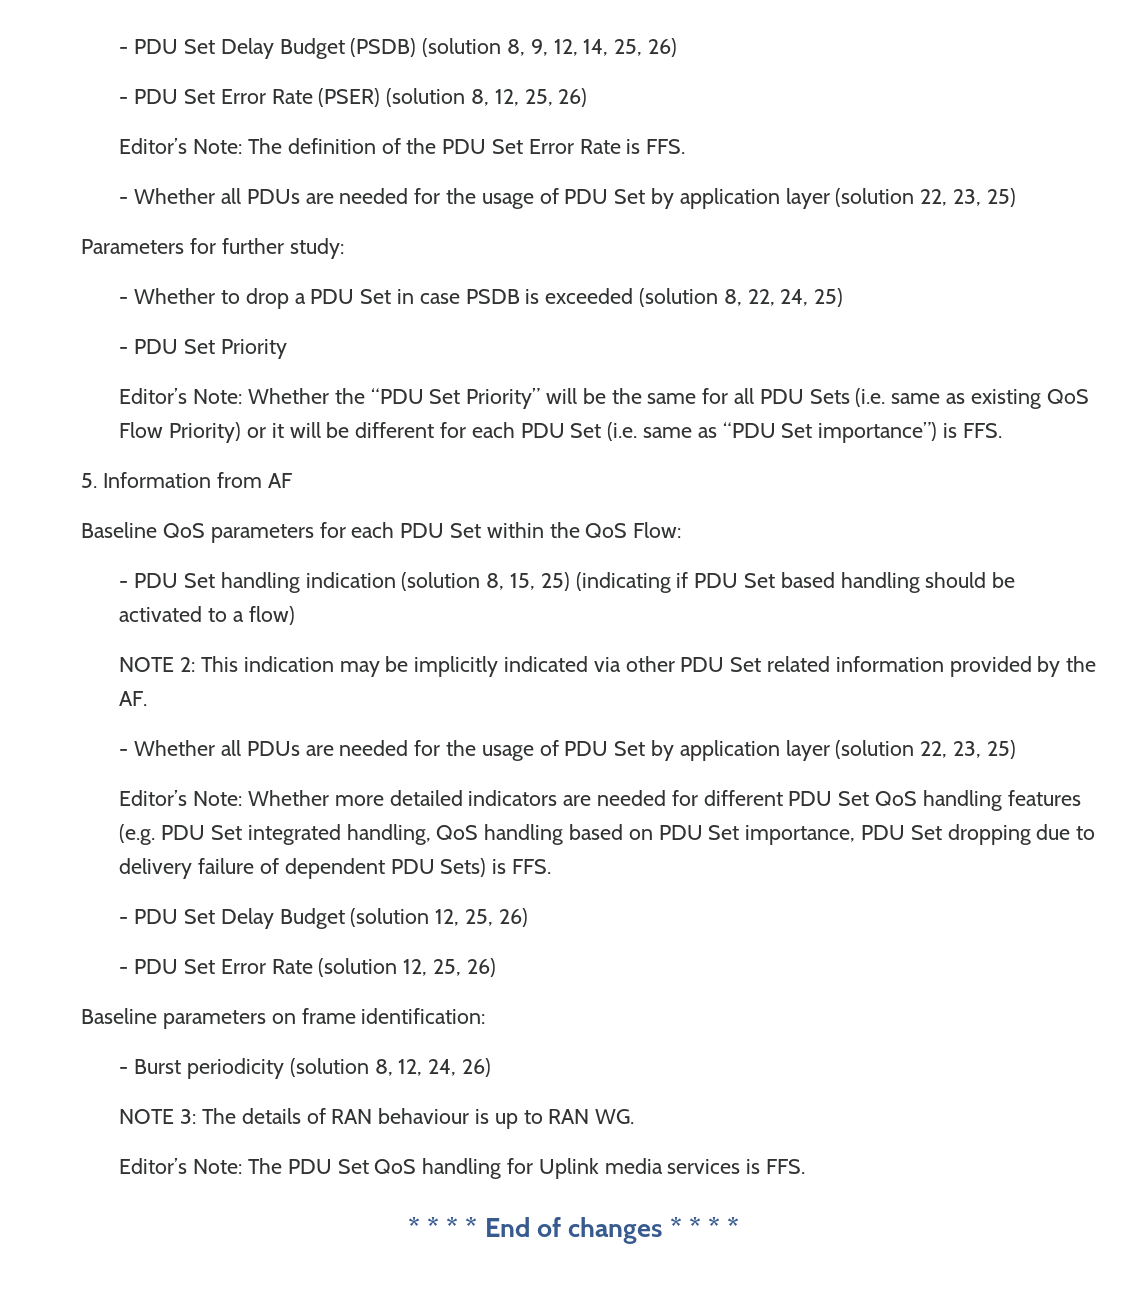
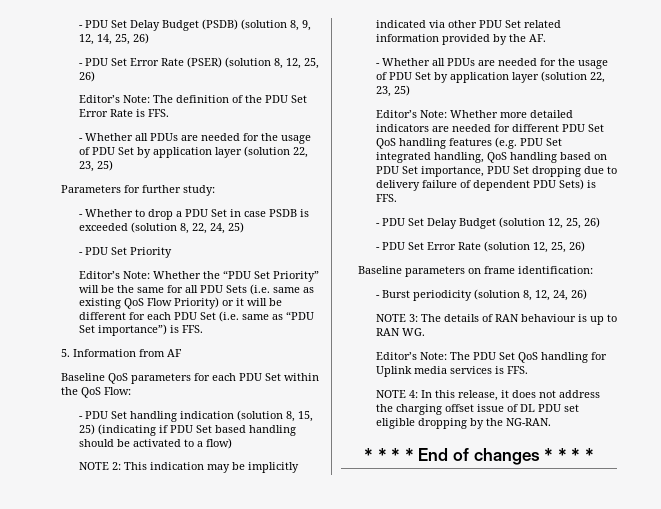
(806, 1166) none -> [375,390,600,401] [375,404,579,415] [375,418,551,429] // NOTE 4: In this release, it does not address the charging offset issue of DL PDU set eligible dropping by the NG-RAN.

